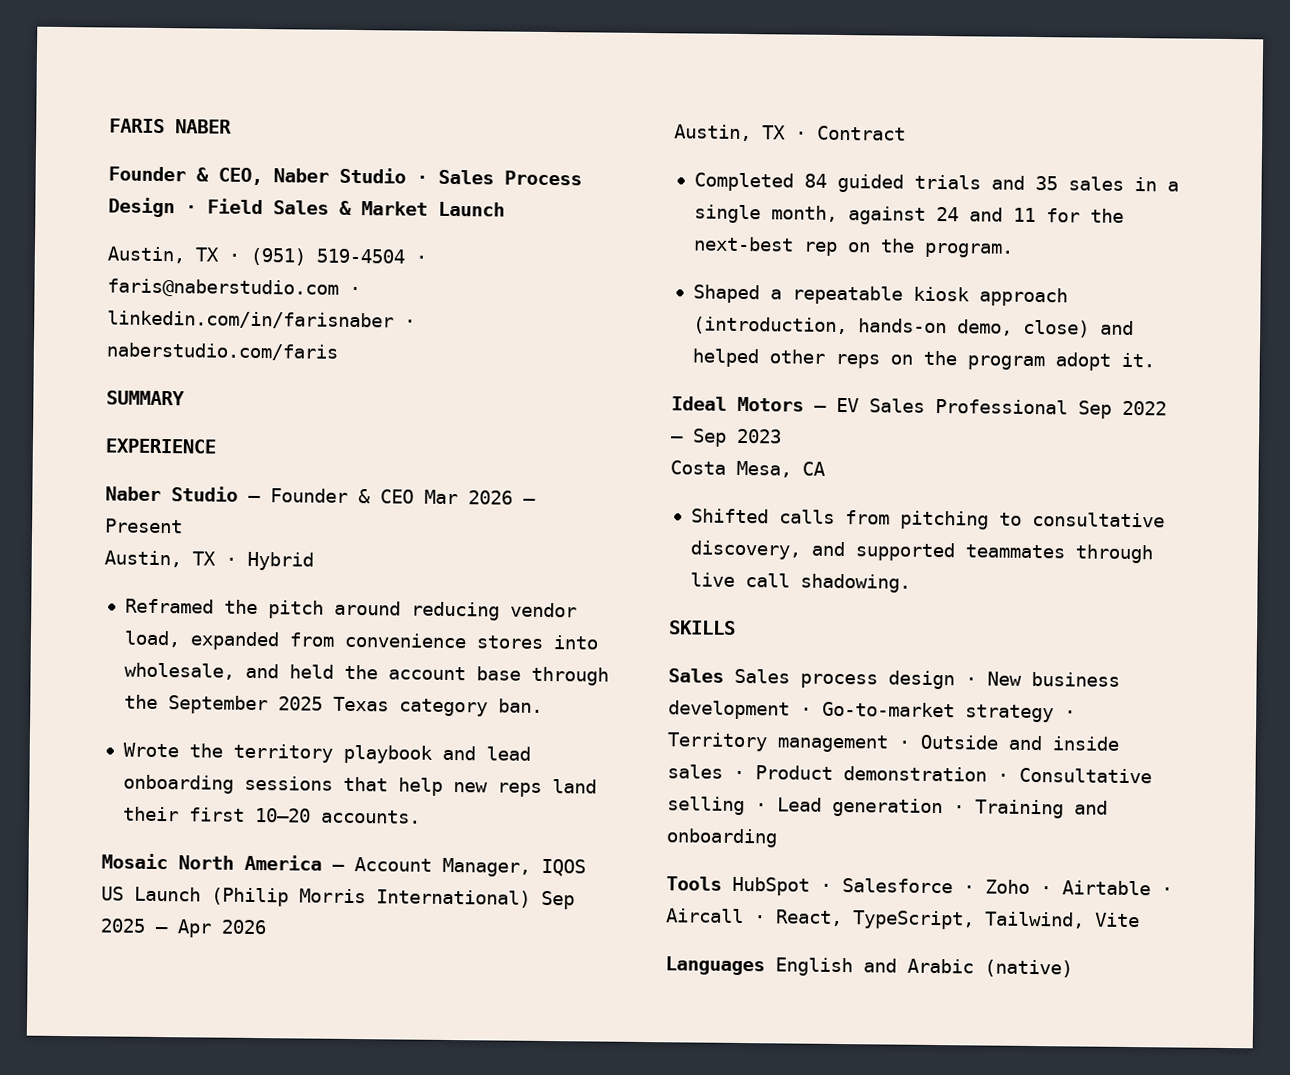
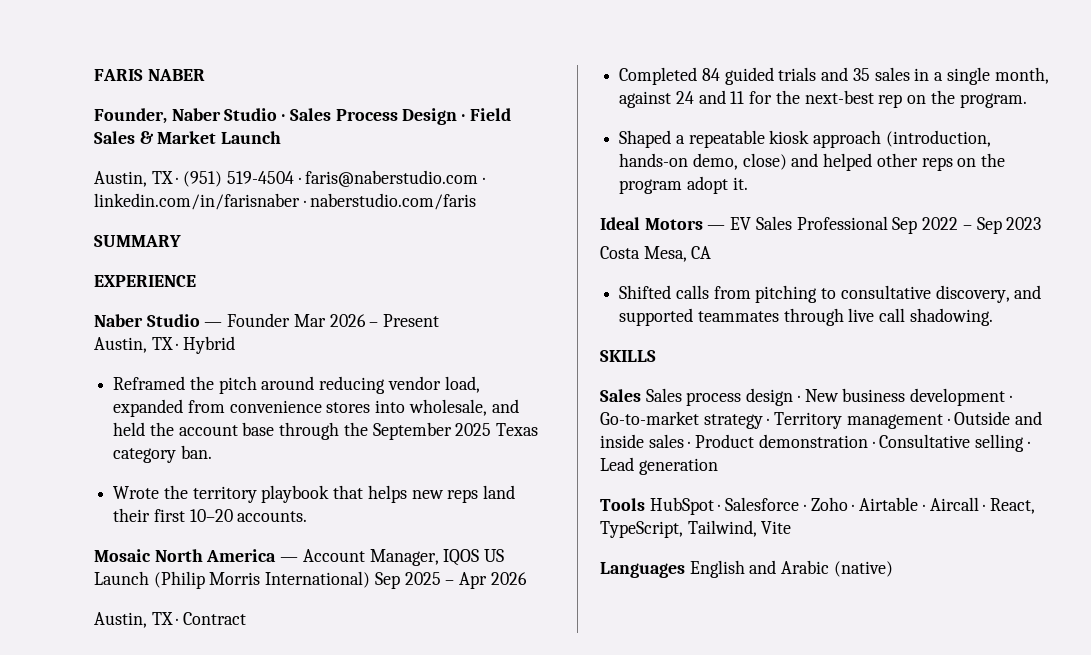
[108,166,263,186] Founder & CEO, -> [94,108,167,124] Founder,
[358,489,414,504] & CEO -> (291, 320) none
[441,745,531,761] [122,774,443,796] and lead onboarding sessions that help -> [333,485,407,503] that helps
[953,799,1108,819] [666,828,778,848] · Training and onboarding -> (718, 466) none

